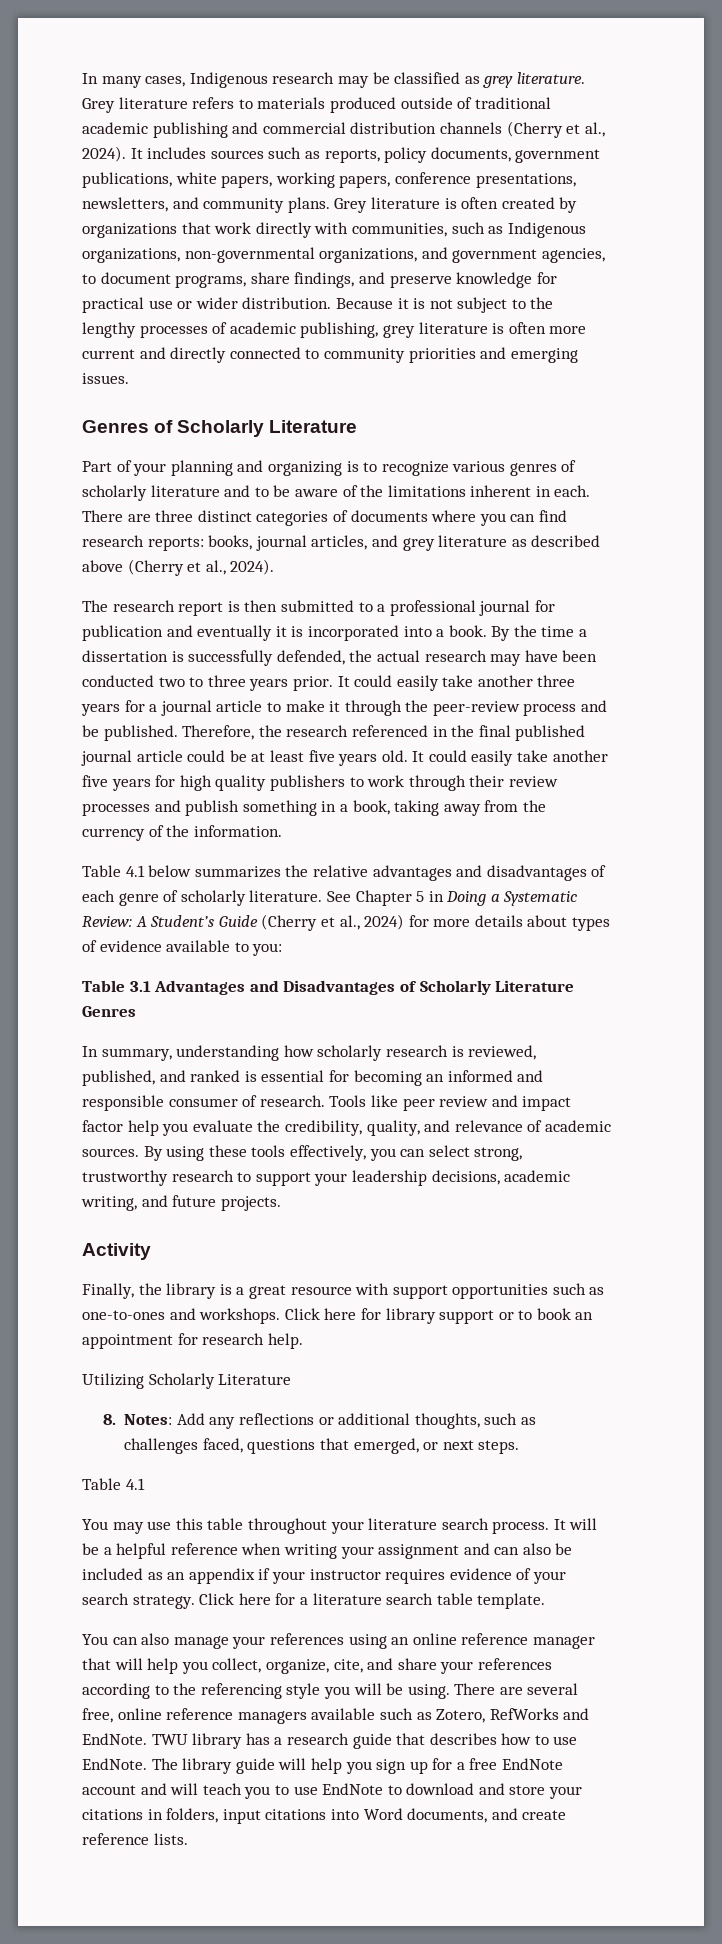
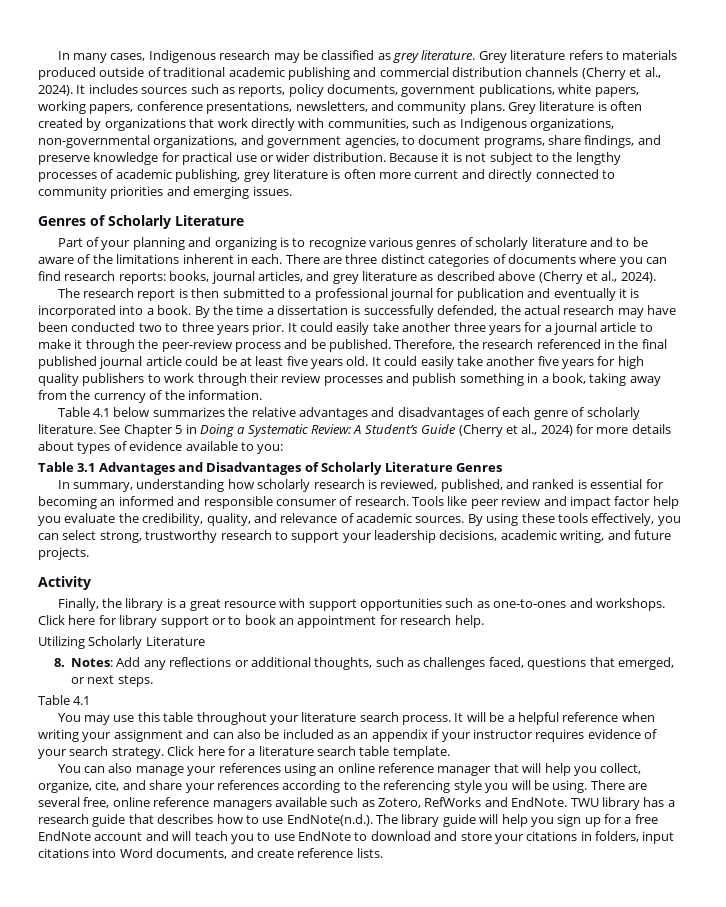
[82,1758,147,1770] EndNote. -> [286,814,373,826] EndNote(n.d.).

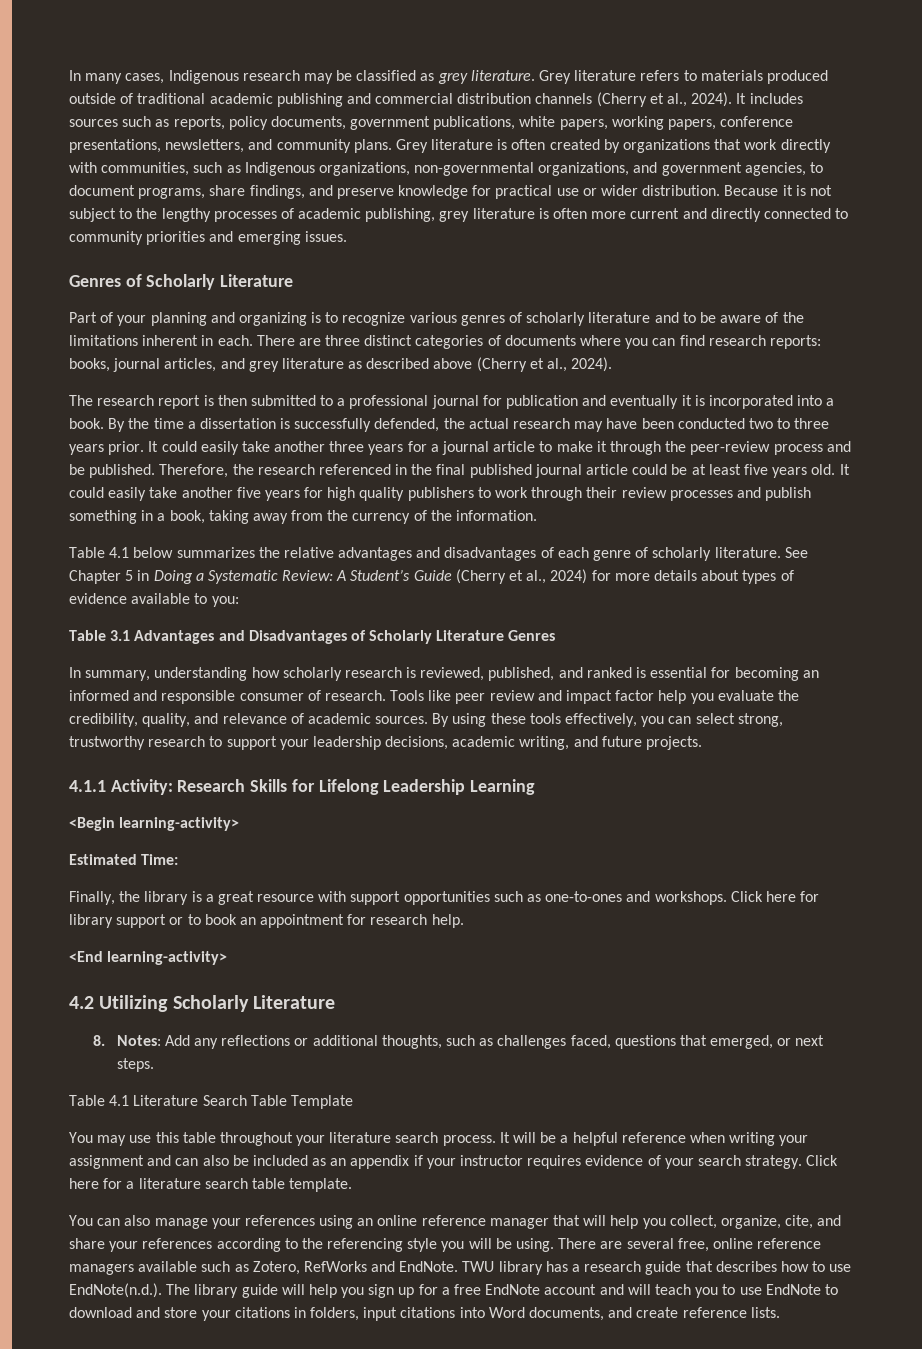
[38,576,91,590] Activity -> [69,779,536,795] [69,817,240,831] [69,854,179,865] 4.1.1 Activity: Research Skills for Lifelong Leadership Learning // <Begin learning-activity> // Estimated Time:
(484, 621) none -> [69,951,228,965] [69,996,94,1009] <End learning-activity> // 4.2
(91, 700) none -> [133,1095,353,1109] Literature Search Table Template

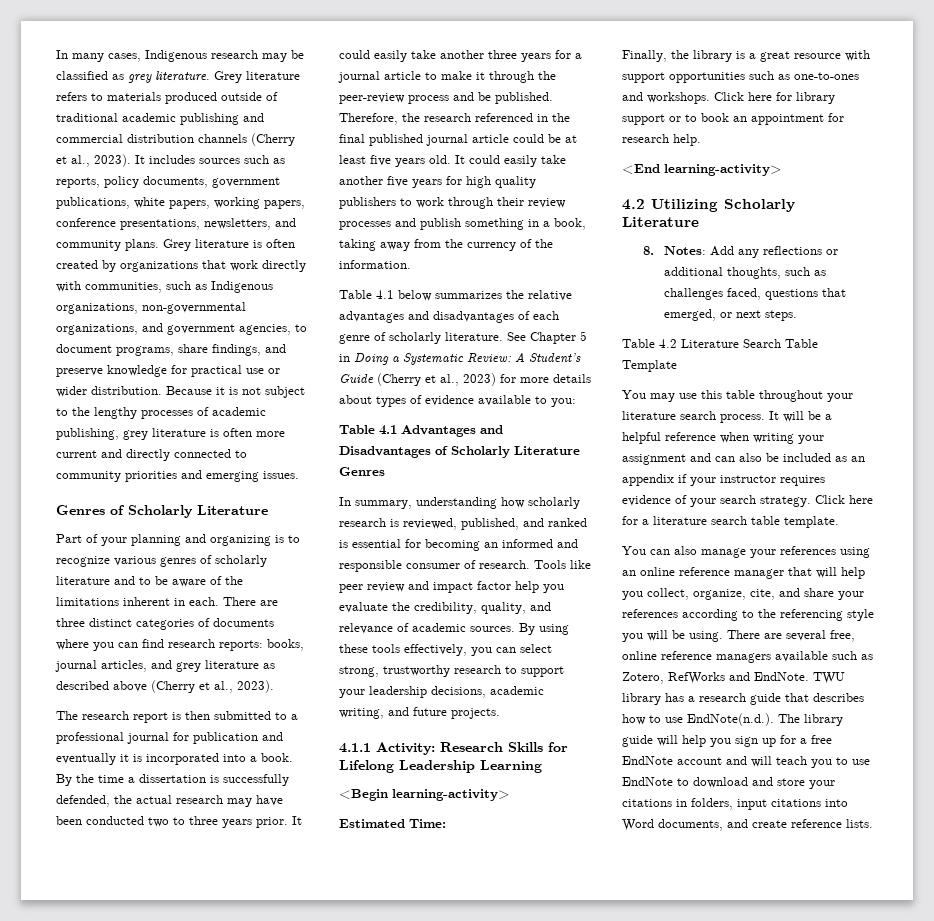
[691,92,733,107] 2024). -> [94,154,131,167] 2023).
[571,357,613,372] 2024). -> [237,680,274,693] 2023).
[550,569,588,584] 2024) -> [463,373,496,386] 2023)
[110,630,131,641] 3.1 -> [379,425,397,435] 4.1
[109,1095,130,1106] 4.1 -> [659,339,677,348] 4.2

